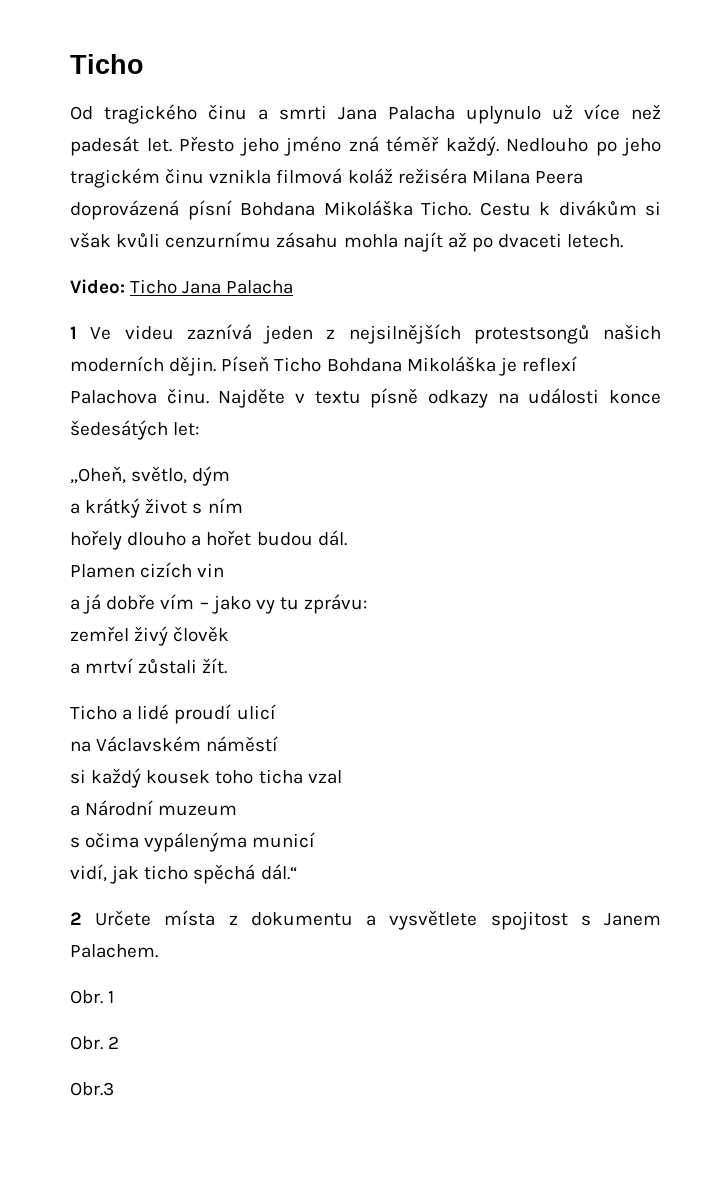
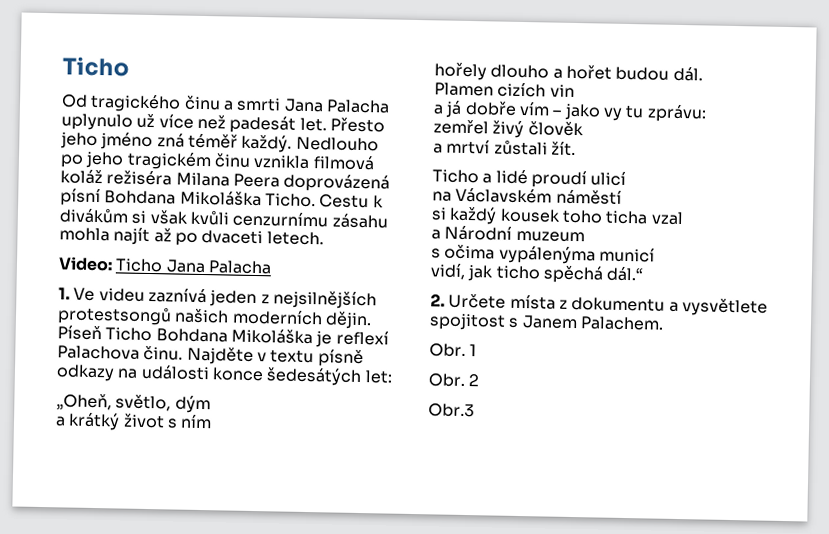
[70,326,77,339] 1 -> [58,287,70,300] 1.
[70,912,82,925] 2 -> [430,293,445,307] 2.

